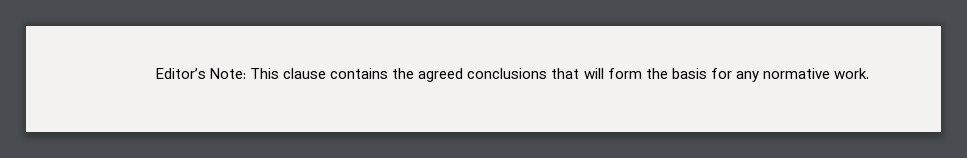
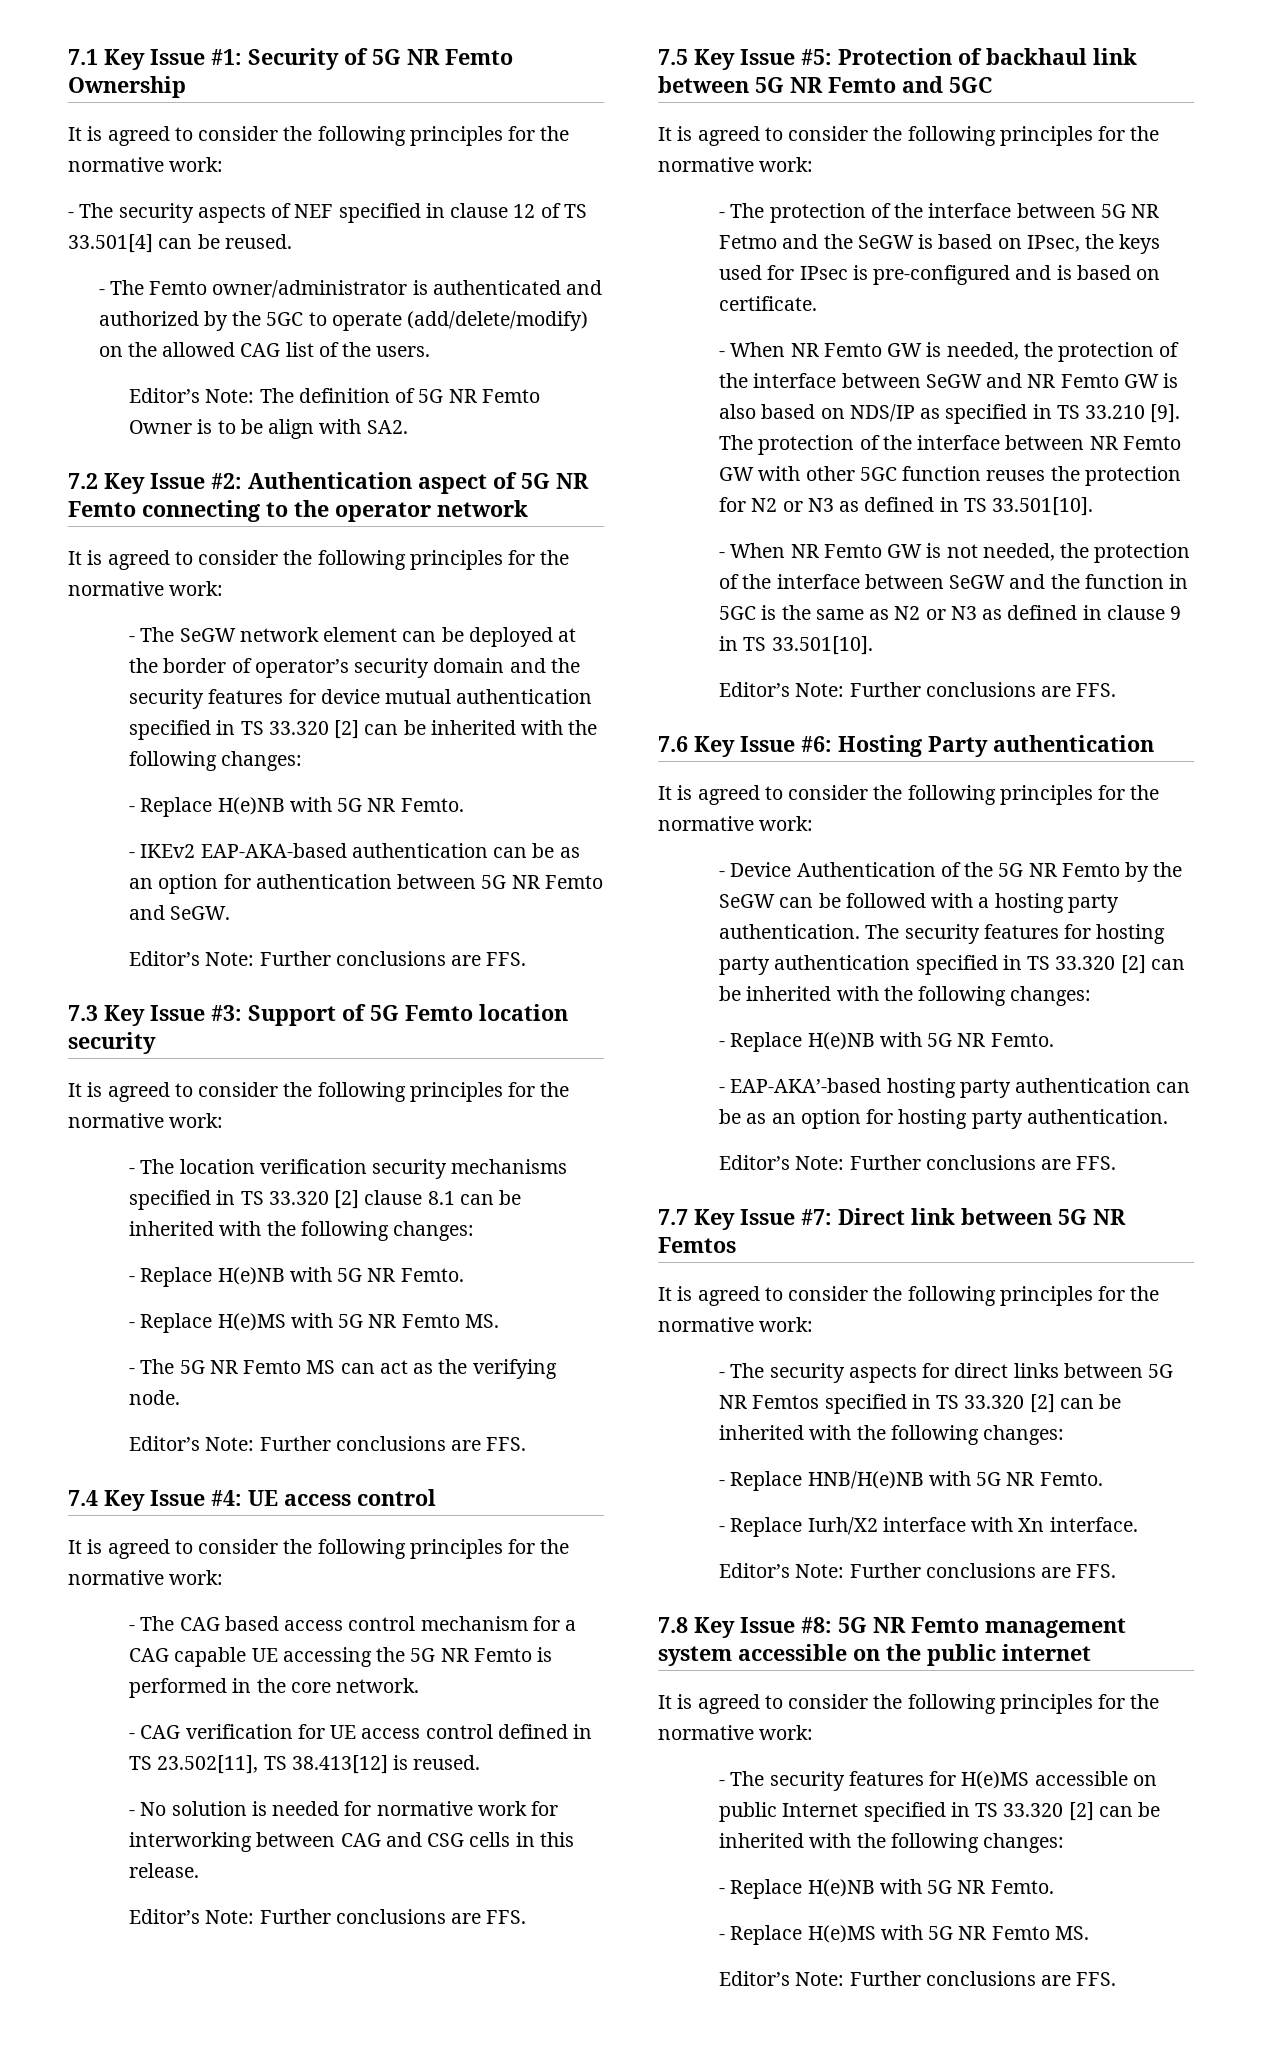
[156,68,869,82] Editor’s Note: This clause contains the agreed conclusions that will form the basis for any normative work. -> [68,48,513,70] [68,76,186,98] [68,126,570,146] [68,157,224,172] [68,203,587,223] [68,234,292,253] [98,280,603,298] [98,311,589,331] [98,342,431,357] [129,388,540,403] [129,419,408,439] [68,472,589,494] [68,500,528,522] [68,550,570,570] [68,581,224,596] [129,627,577,647] [129,658,580,678] [129,689,593,709] [129,720,598,740] [129,751,303,771] [129,797,464,817] [129,843,580,858] [129,874,603,894] [129,905,231,920] [129,951,527,966] [68,1004,568,1026] [68,1032,156,1054] [68,1082,570,1102] [68,1113,224,1128] [129,1159,568,1179] [129,1190,522,1210] [129,1221,475,1241] [129,1267,464,1287] [129,1313,499,1333] [129,1359,557,1379] [129,1390,181,1405] [129,1436,527,1451] [68,1489,436,1511] [68,1539,570,1559] [68,1570,224,1585] [129,1616,577,1631] [129,1647,553,1667] [129,1678,420,1698] [129,1724,593,1739] [129,1755,481,1774] [129,1801,559,1816] [129,1832,574,1852] [129,1863,200,1878] [129,1909,527,1924] [658,48,1137,70] [658,76,992,93] [658,126,1160,146] [658,157,814,172] [719,203,1160,223] [719,234,1161,254] [719,265,1161,285] [719,296,818,311] [719,342,1180,362] [719,373,1179,388] [719,404,1181,424] [719,435,1181,455] [719,466,1181,486] [719,497,1094,516] [719,543,1191,563] [719,574,1189,589] [719,605,1182,620] [719,636,873,655] [719,682,1117,697] [658,735,1154,757] [658,785,1160,805] [658,816,814,831] [719,862,1183,882] [719,893,1119,913] [719,924,1166,944] [719,955,1185,975] [719,986,1092,1006] [719,1032,1054,1052] [719,1078,1191,1098] [719,1109,1168,1129] [719,1155,1117,1170] [658,1208,1126,1230] [658,1237,736,1253] [658,1286,1160,1306] [658,1317,814,1332] [719,1363,1174,1383] [719,1394,1122,1414] [719,1425,1065,1445] [719,1471,1103,1491] [719,1517,1138,1537] [719,1563,1117,1578] [658,1617,1126,1638] [658,1644,1091,1666] [658,1694,1160,1714] [658,1725,814,1740] [719,1771,1157,1791] [719,1802,1161,1822] [719,1833,1065,1853] [719,1879,1054,1899] [719,1925,1089,1945] [719,1971,1117,1986] 7.1 Key Issue #1: Security of 5G NR Femto Ownership // It is agreed to consider the following principles for the normative work: // - The security aspects of NEF specified in clause 12 of TS 33.501[4] can be reused. // - The Femto owner/administrator is authenticated and authorized by the 5GC to operate (add/delete/modify) on the allowed CAG list of the users. // Editor’s Note: The definition of 5G NR Femto Owner is to be align with SA2. // 7.2 Key Issue #2: Authentication aspect of 5G NR Femto connecting to the operator network // It is agreed to consider the following principles for the normative work: // - The SeGW network element can be deployed at the border of operator’s security domain and the security features for device mutual authentication specified in TS 33.320 [2] can be inherited with the following changes: // - Replace H(e)NB with 5G NR Femto. // - IKEv2 EAP-AKA-based authentication can be as an option for authentication between 5G NR Femto and SeGW. // Editor’s Note: Further conclusions are FFS. // 7.3 Key Issue #3: Support of 5G Femto location security // It is agreed to consider the following principles for the normative work: // - The location verification security mechanisms specified in TS 33.320 [2] clause 8.1 can be inherited with the following changes: // - Replace H(e)NB with 5G NR Femto. // - Replace H(e)MS with 5G NR Femto MS. // - The 5G NR Femto MS can act as the verifying node. // Editor’s Note: Further conclusions are FFS. // 7.4 Key Issue #4: UE access control // It is agreed to consider the following principles for the normative work: // - The CAG based access control mechanism for a CAG capable UE accessing the 5G NR Femto is performed in the core network. // - CAG verification for UE access control defined in TS 23.502[11], TS 38.413[12] is reused. // - No solution is needed for normative work for interworking between CAG and CSG cells in this release. // Editor’s Note: Further conclusions are FFS. // 7.5 Key Issue #5: Protection of backhaul link between 5G NR Femto and 5GC // It is agreed to consider the following principles for the normative work: // - The protection of the interface between 5G NR Fetmo and the SeGW is based on IPsec, the keys used for IPsec is pre-configured and is based on certificate. // - When NR Femto GW is needed, the protection of the interface between SeGW and NR Femto GW is also based on NDS/IP as specified in TS 33.210 [9]. The protection of the interface between NR Femto GW with other 5GC function reuses the protection for N2 or N3 as defined in TS 33.501[10]. // - When NR Femto GW is not needed, the protection of the interface between SeGW and the function in 5GC is the same as N2 or N3 as defined in clause 9 in TS 33.501[10]. // Editor’s Note: Further conclusions are FFS. // 7.6 Key Issue #6: Hosting Party authentication // It is agreed to consider the following principles for the normative work: // - Device Authentication of the 5G NR Femto by the SeGW can be followed with a hosting party authentication. The security features for hosting party authentication specified in TS 33.320 [2] can be inherited with the following changes: // - Replace H(e)NB with 5G NR Femto. // - EAP-AKA’-based hosting party authentication can be as an option for hosting party authentication. // Editor’s Note: Further conclusions are FFS. // 7.7 Key Issue #7: Direct link between 5G NR Femtos // It is agreed to consider the following principles for the normative work: // - The security aspects for direct links between 5G NR Femtos specified in TS 33.320 [2] can be inherited with the following changes: // - Replace HNB/H(e)NB with 5G NR Femto. // - Replace Iurh/X2 interface with Xn interface. // Editor’s Note: Further conclusions are FFS. // 7.8 Key Issue #8: 5G NR Femto management system accessible on the public internet // It is agreed to consider the following principles for the normative work: // - The security features for H(e)MS accessible on public Internet specified in TS 33.320 [2] can be inherited with the following changes: // - Replace H(e)NB with 5G NR Femto. // - Replace H(e)MS with 5G NR Femto MS. // Editor’s Note: Further conclusions are FFS.

